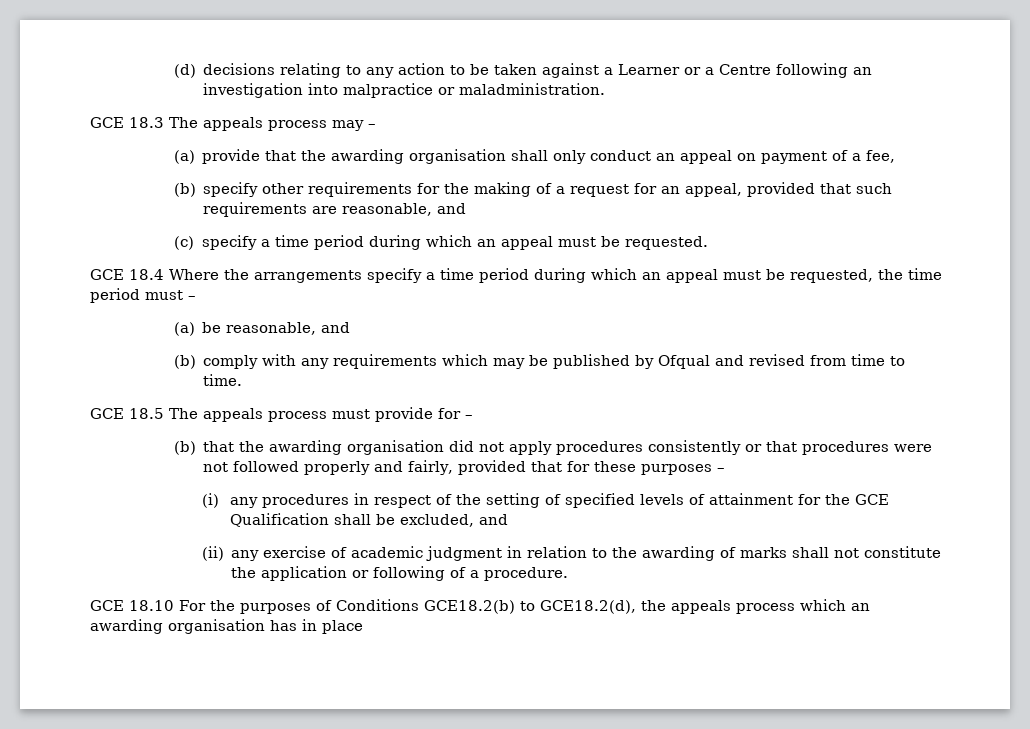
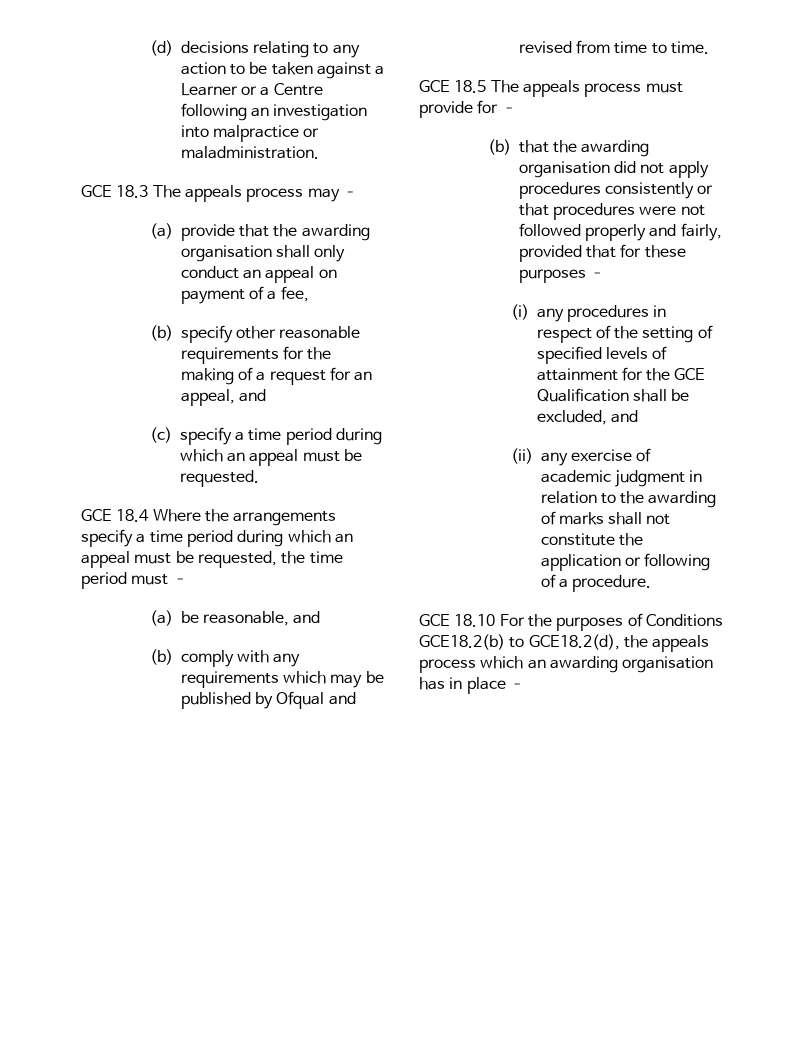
(304, 188) none -> [279,326,361,339] reasonable
[746,182,892,197] [202,202,432,217] provided that such requirements are reasonable, -> (235, 397) none
(363, 627) none -> [509,683,524,689] –

